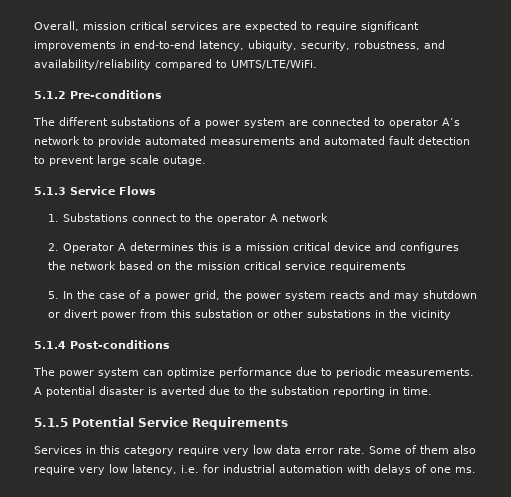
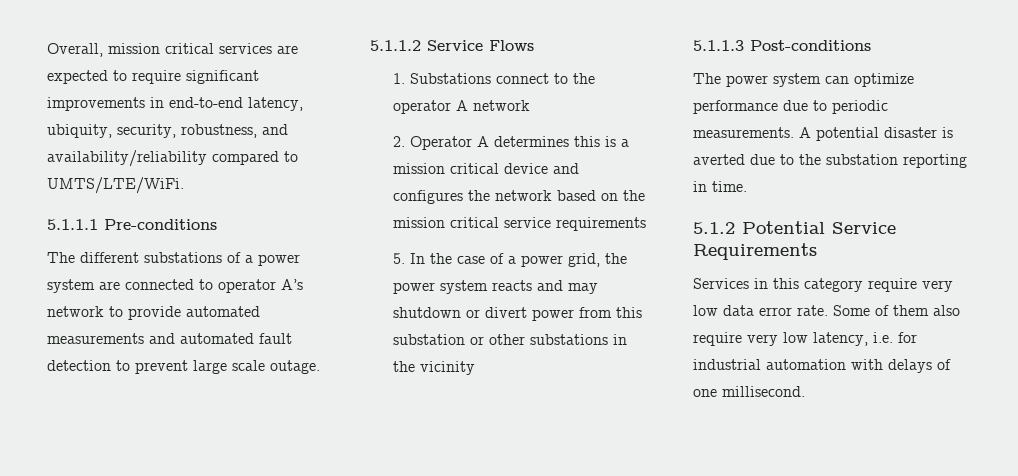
[34,91,66,99] 5.1.2 -> [47,219,98,230] 5.1.1.1
[34,187,66,195] 5.1.3 -> [370,40,421,51] 5.1.1.2
[34,341,66,349] 5.1.4 -> [693,40,744,51] 5.1.1.3
[34,418,68,427] 5.1.5 -> [693,222,735,234] 5.1.2
[455,467,476,473] ms. -> [722,386,805,397] millisecond.

